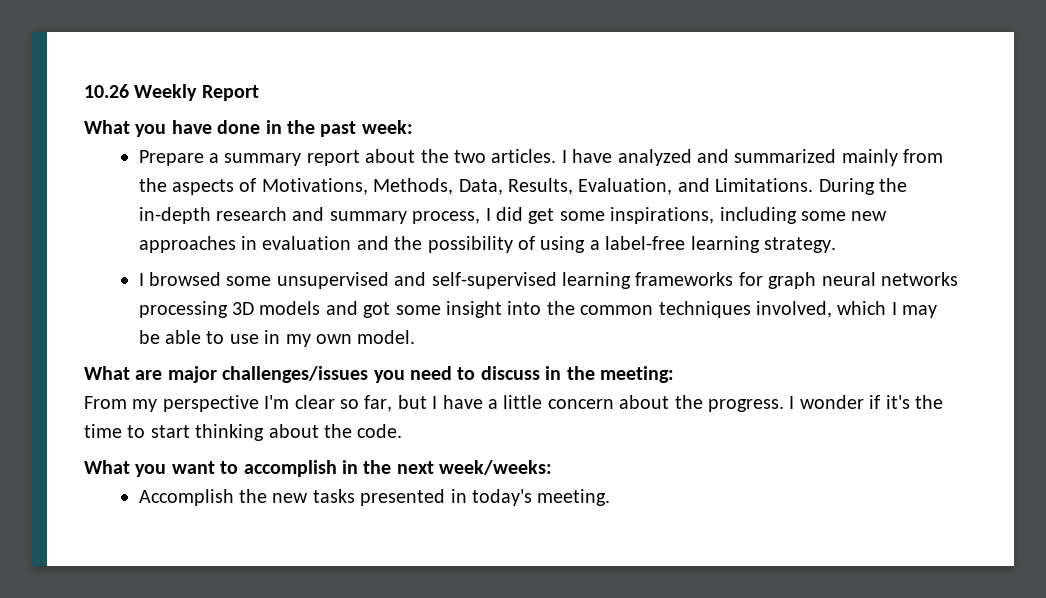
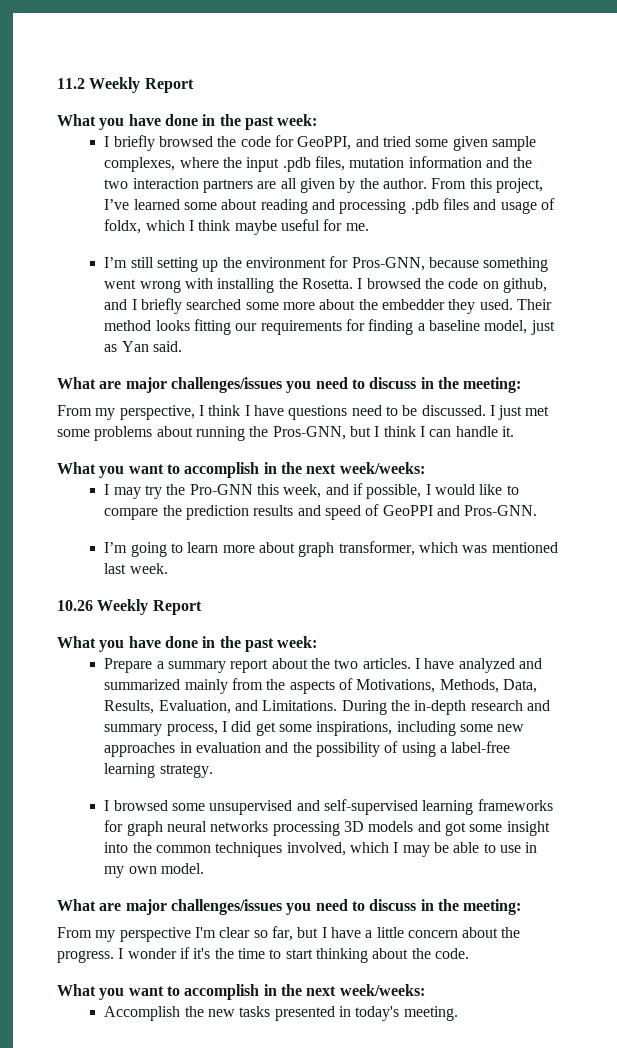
(84, 91) none -> [57,77,194,93] [57,114,318,130] [104,135,536,151] [104,156,533,172] [104,178,543,193] [104,198,555,214] [104,219,369,235] [104,256,549,272] [104,278,547,293] [104,298,552,314] [104,319,555,335] [104,341,183,352] [57,377,522,393] [57,405,550,420] [57,426,514,441] [57,462,425,478] [104,483,519,499] [104,504,538,520] [104,541,558,557] [104,563,168,574] 11.2 Weekly Report // What you have done in the past week: // I briefly browsed the code for GeoPPI, and tried some given sample complexes, where the input .pdb files, mutation information and the two interaction partners are all given by the author. From this project, I’ve learned some about reading and processing .pdb files and usage of foldx, which I think maybe useful for me. // I’m still setting up the environment for Pros-GNN, because something went wrong with installing the Rosetta. I browsed the code on github, and I briefly searched some more about the embedder they used. Their method looks fitting our requirements for finding a baseline model, just as Yan said. // What are major challenges/issues you need to discuss in the meeting: // From my perspective, I think I have questions need to be discussed. I just met some problems about running the Pros-GNN, but I think I can handle it. // What you want to accomplish in the next week/weeks: // I may try the Pro-GNN this week, and if possible, I would like to compare the prediction results and speed of GeoPPI and Pros-GNN. // I’m going to learn more about graph transformer, which was mentioned last week. //

